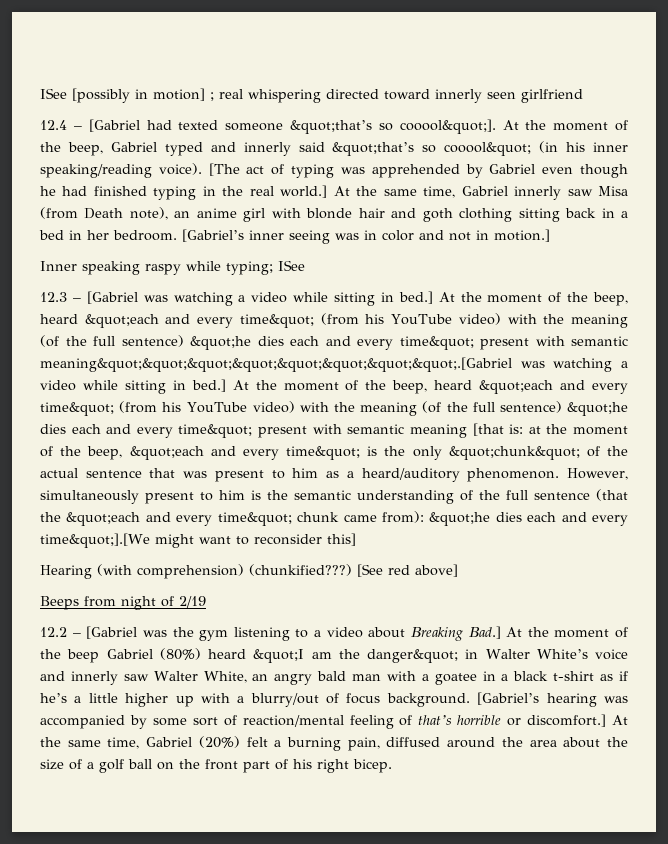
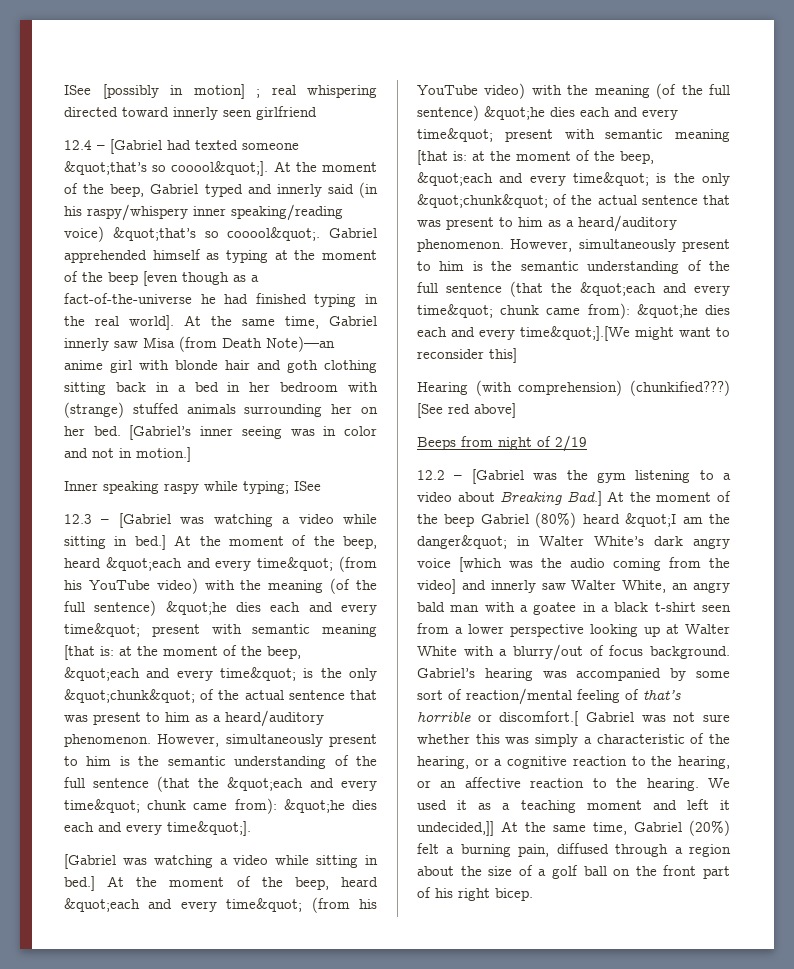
[332,141,628,156] [40,163,628,178] &quot;that’s so cooool&quot; (in his inner speaking/reading voice). [The act of typing was apprehended by Gabriel even though -> [359,182,378,198] [64,204,343,221] [64,226,377,242] [64,249,377,263] [64,271,259,286] [64,293,192,304] (in his raspy/whispery inner speaking/reading voice) &quot;that’s so cooool&quot;. Gabriel apprehended himself as typing at the moment of the beep [even though as a fact-of-the-universe
[280,185,328,198] world.] -> [129,315,174,330] world].
[129,207,191,220] note), an -> [266,336,335,352] Note)—an
[113,230,177,241] bedroom. -> [280,382,378,392] [64,402,378,418] [64,426,121,436] bedroom with (strange) stuffed animals surrounding her on her bed.
[40,357,512,372] meaning&quot;&quot;&quot;&quot;&quot;&quot;&quot;&quot;.[Gabriel -> [322,624,377,637] [64,645,301,660] [64,667,377,681] [64,689,377,703] [64,710,324,727] [64,734,377,747] [64,755,377,769] [64,776,377,792] [64,798,377,814] [64,821,251,836] [64,854,116,869] meaning [that is: at the moment of the beep, &quot;each and every time&quot; is the only &quot;chunk&quot; of the actual sentence that was present to him as a heard/auditory phenomenon. However, simultaneously present to him is the semantic understanding of the full sentence (that the &quot;each and every time&quot; chunk came from): &quot;he dies each and every time&quot;]. // [Gabriel
[594,649,628,660] voice -> [654,536,730,549] [417,557,730,572] [417,579,456,594] dark angry voice [which was the audio coming from the video]
[600,671,629,681] [40,693,194,707] as if he’s a little higher up -> [702,605,731,612] [417,623,730,637] [417,646,457,656] seen from a lower perspective looking up at Walter White
[477,692,540,705] [Gabriel’s -> [417,668,475,678] Gabriel’s
[527,714,607,727] discomfort.] -> [499,711,730,726] [417,733,730,747] [417,756,730,769] [417,777,730,791] [417,799,730,813] [417,821,494,836] discomfort.[ Gabriel was not sure whether this was simply a characteristic of the hearing, or a cognitive reaction to the hearing, or an affective reaction to the hearing. We used it as a teaching moment and left it undecided,]]
[447,737,557,748] around the area -> [615,844,731,857] through a region

